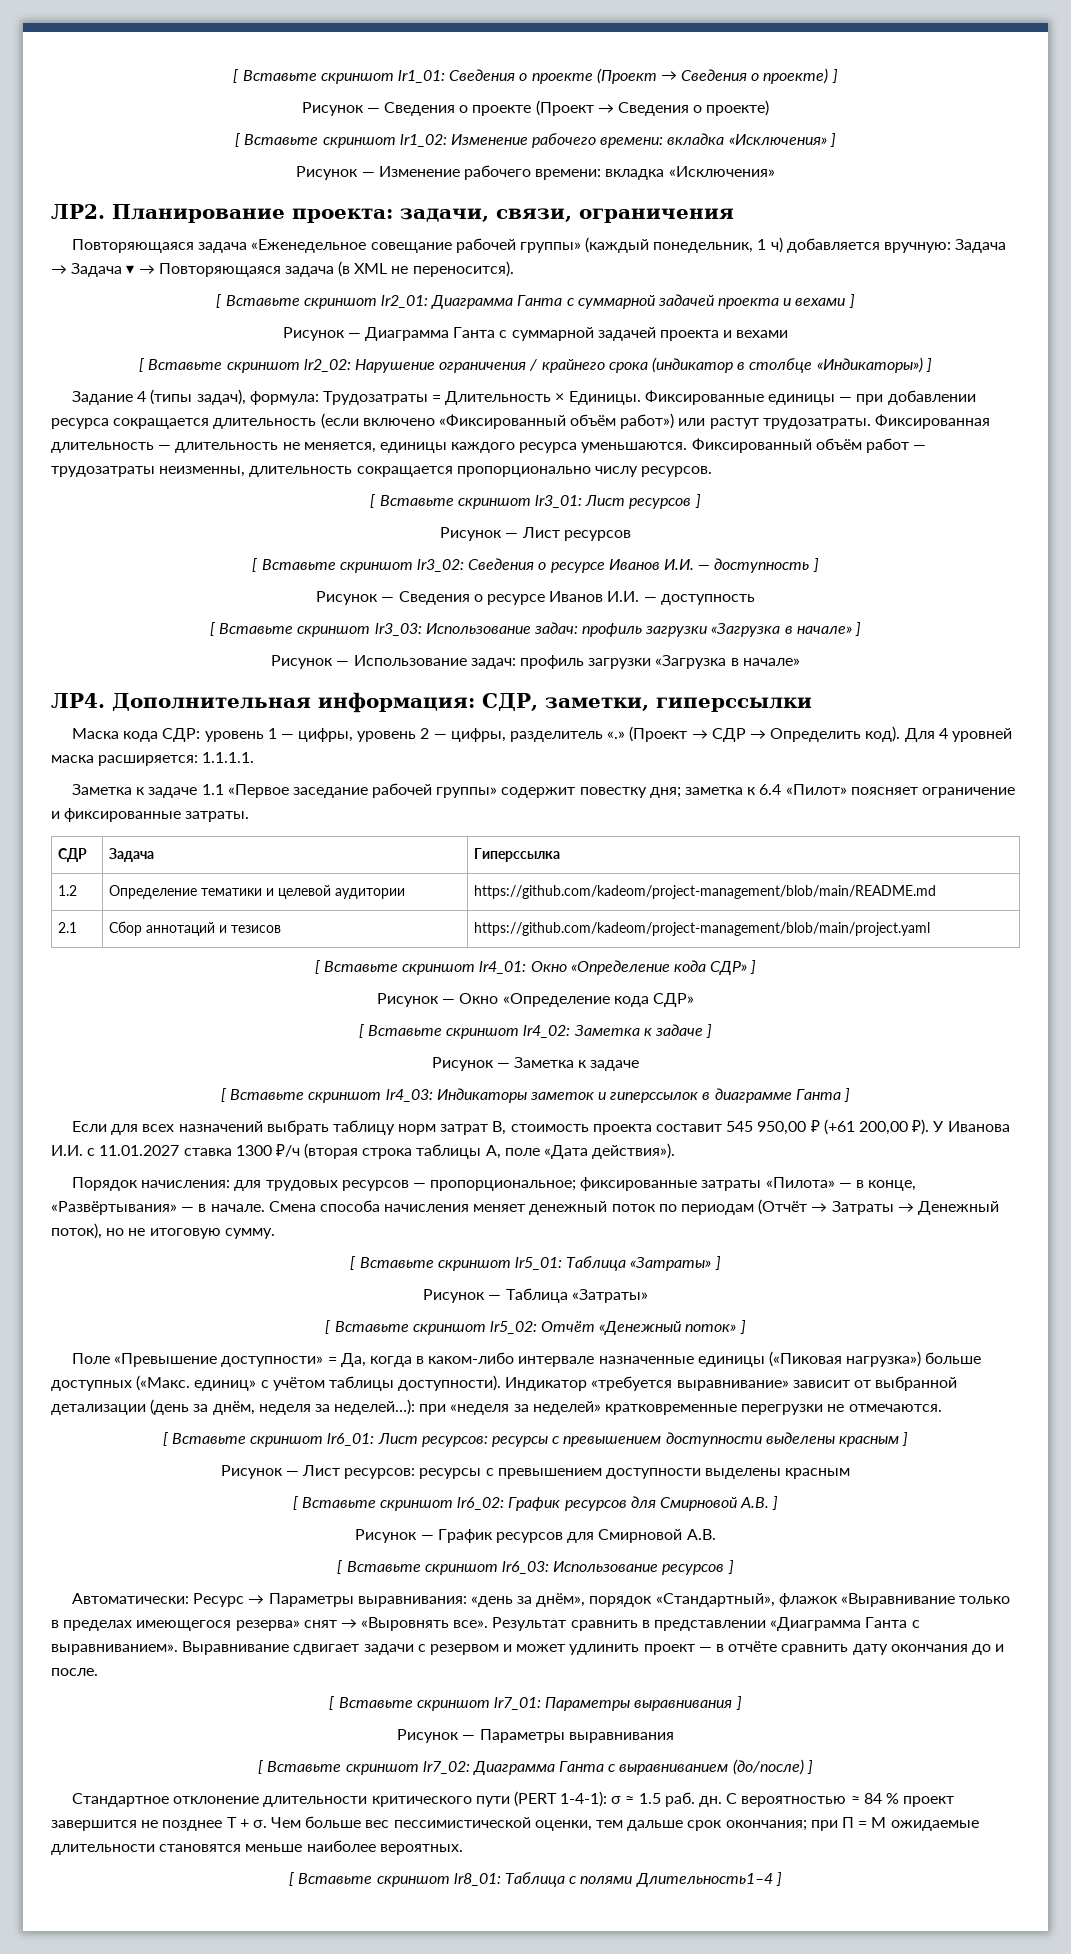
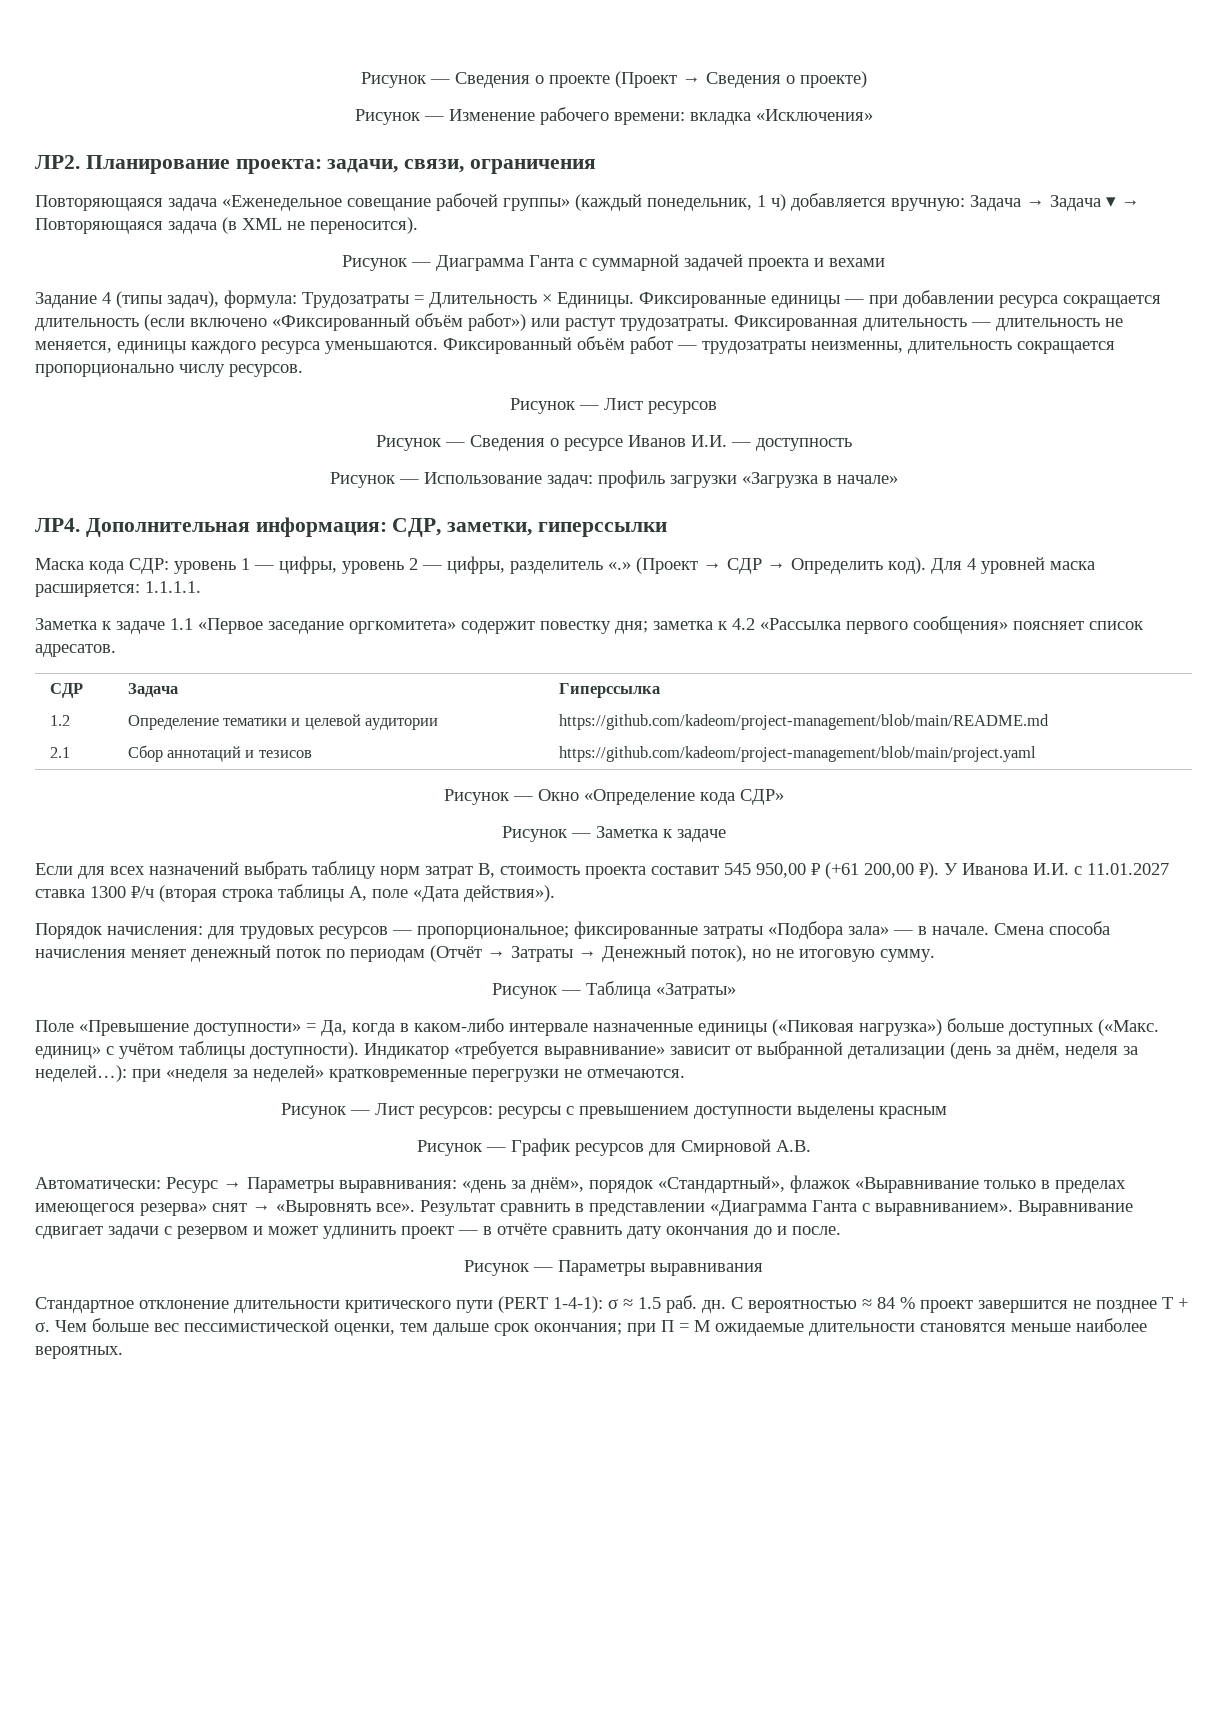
[233,68,838,84] [ Вставьте скриншот lr1_01: Сведения о проекте (Проект → Сведения о проекте) ] // -> (360, 80) none
[235,133,836,148] // [ Вставьте скриншот lr1_02: Изменение рабочего времени: вкладка «Исключения» ] -> (867, 79) none
[216,294,855,309] // [ Вставьте скриншот lr2_01: Диаграмма Ганта с суммарной задачей проекта и вехами ] -> (418, 225) none
[139,357,932,373] // [ Вставьте скриншот lr2_02: Нарушение ограничения / крайнего срока (индикатор в столбце «Индикаторы») ] -> (885, 262) none
[370,494,701,509] [440,527,631,541] [252,558,819,573] [ Вставьте скриншот lr3_01: Лист ресурсов ] // Рисунок — Лист ресурсов // [ Вставьте скриншот lr3_02: Сведения о ресурсе Иванов И.И. — доступность ] -> [510,398,717,414] Рисунок — Лист ресурсов
[209,622,862,637] // [ Вставьте скриншот lr3_03: Использование задач: профиль загрузки «Загрузка в начале» ] -> (852, 444) none
[372,783,498,798] рабочей группы» -> [349,621,456,634] оргкомитета»
[759,784,1015,798] [51,808,250,822] 6.4 «Пилот» поясняет ограничение и фиксированные затраты. -> [732,616,1143,634] [35,644,116,657] 4.2 «Рассылка первого сообщения» поясняет список адресатов.
[314,960,757,975] // [ Вставьте скриншот lr4_01: Окно «Определение кода СДР» ] -> (1036, 754) none
[358,1024,713,1039] // [ Вставьте скриншот lr4_02: Заметка к задаче ] -> (784, 797) none
[220,1088,851,1103] // [ Вставьте скриншот lr4_03: Индикаторы заметок и гиперссылок в диаграмме Ганта ] -> (726, 835) none
[765,1177,917,1191] [51,1201,177,1215] «Пилота» — в конце, «Развёртывания» -> [768,921,889,939] «Подбора зала»
[350,1256,721,1271] [423,1288,648,1303] [325,1320,746,1335] [ Вставьте скриншот lr5_01: Таблица «Затраты» ] // Рисунок — Таблица «Затраты» // [ Вставьте скриншот lr5_02: Отчёт «Денежный поток» ] -> [491,981,736,999] Рисунок — Таблица «Затраты»
[162,1432,909,1447] // [ Вставьте скриншот lr6_01: Лист ресурсов: ресурсы с превышением доступности выделены красным ] -> (685, 1073) none
[292,1496,779,1511] // [ Вставьте скриншот lr6_02: График ресурсов для Смирновой А.В. ] -> (947, 1112) none
[337,1560,734,1575] // [ Вставьте скриншот lr6_03: Использование ресурсов ] -> (811, 1146) none
[329,1696,742,1711] [397,1729,674,1743] [258,1759,813,1775] [ Вставьте скриншот lr7_01: Параметры выравнивания ] // Рисунок — Параметры выравнивания // [ Вставьте скриншот lr7_02: Диаграмма Ганта с выравниванием (до/после) ] -> [464,1260,763,1276] Рисунок — Параметры выравнивания
[289,1872,782,1887] // [ Вставьте скриншот lr8_01: Таблица с полями Длительность1–4 ] -> (123, 1352) none

